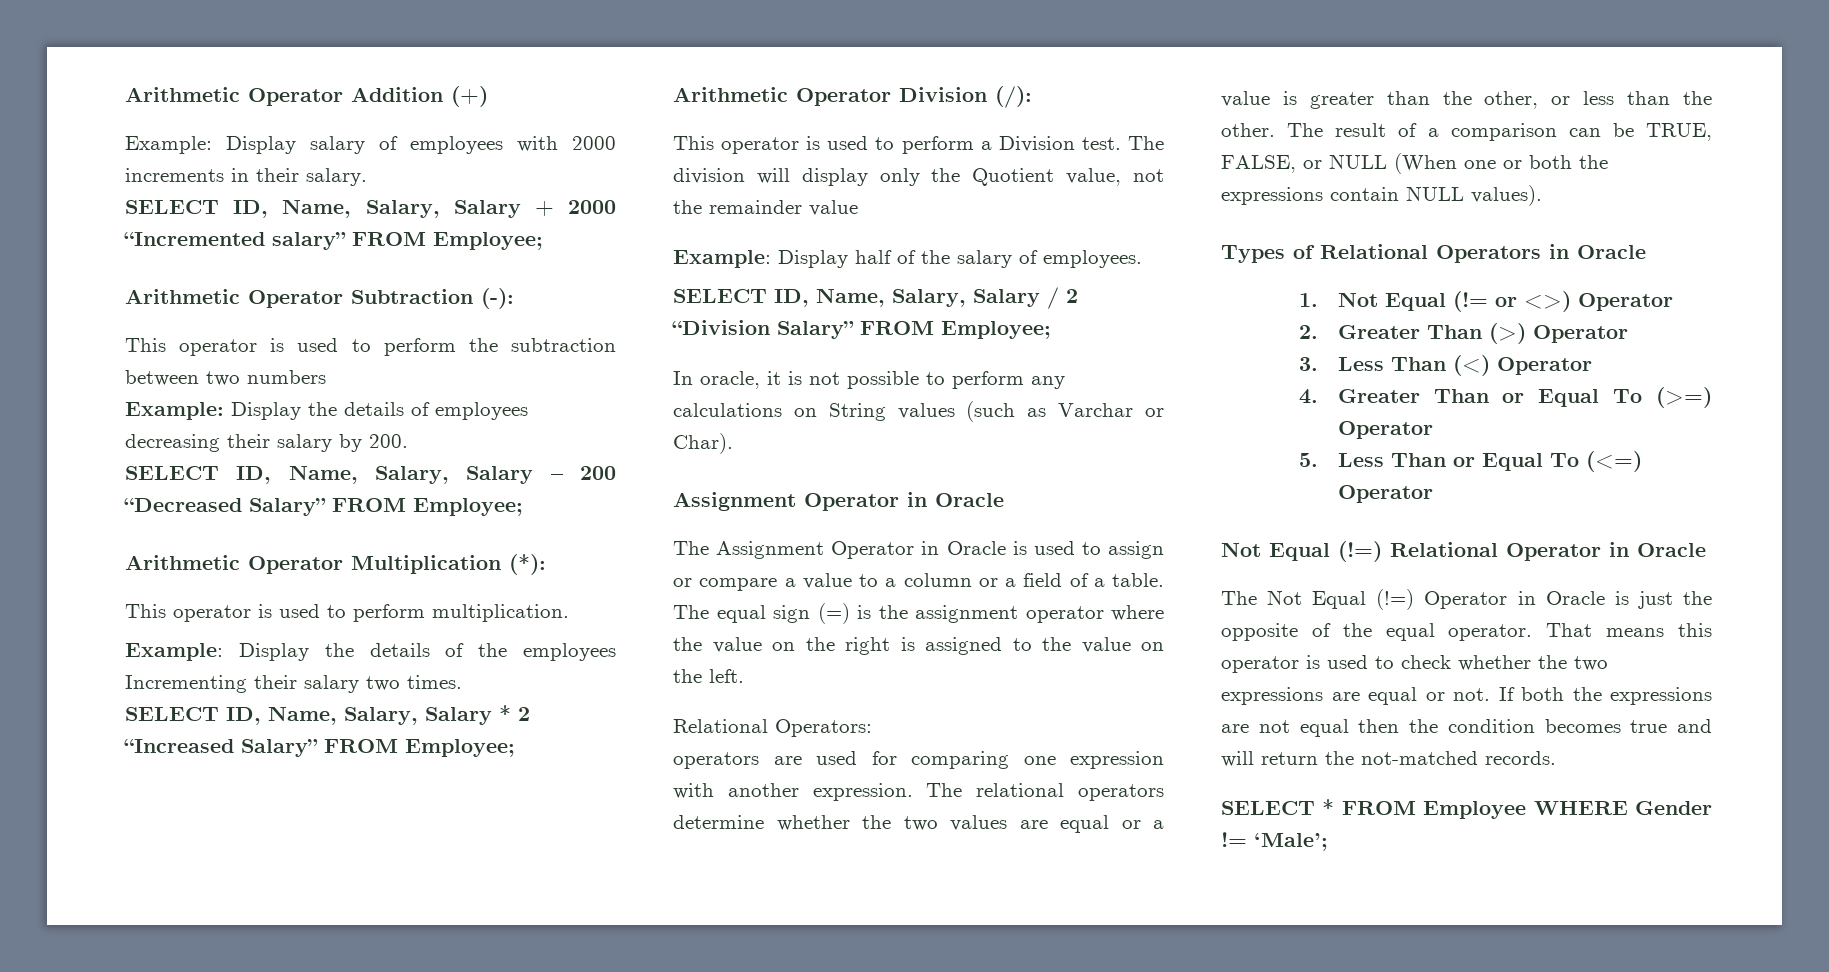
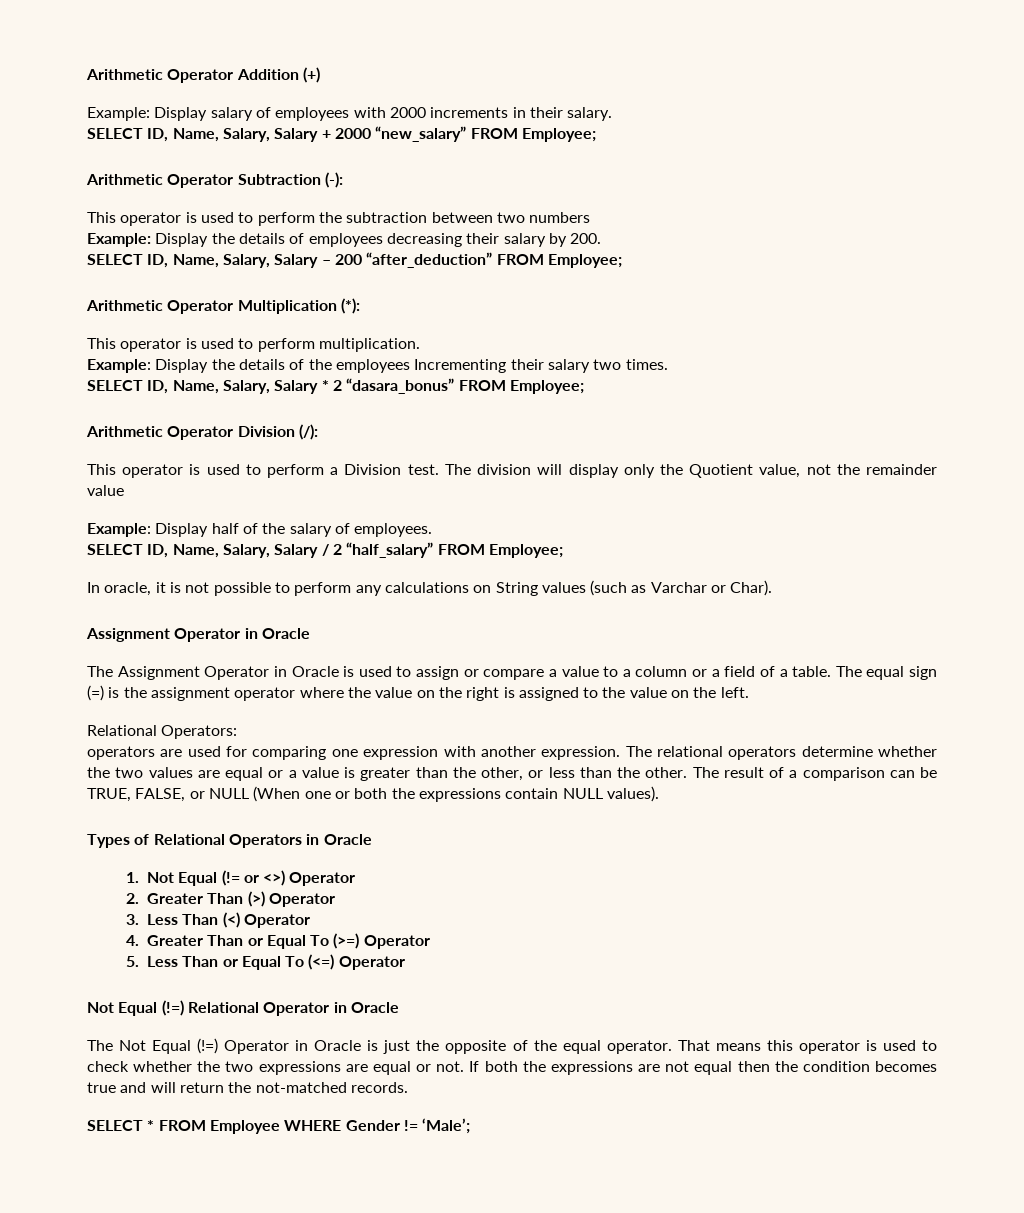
[124,232,346,250] “Incremented salary” -> [375,126,467,142] “new_salary”
[124,498,326,516] “Decreased Salary” -> [366,252,493,268] “after_deduction”
[124,739,318,757] “Increased Salary” -> [346,378,455,394] “dasara_bonus”
[672,320,854,339] “Division Salary” -> [346,542,434,558] “half_salary”

